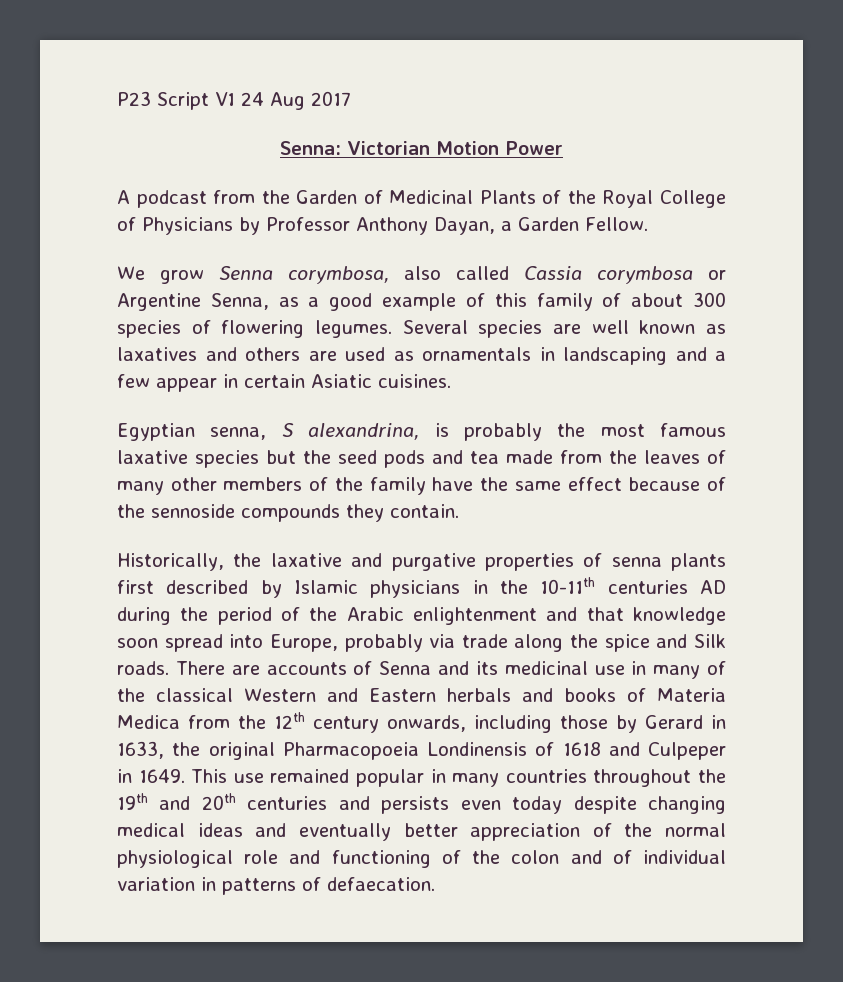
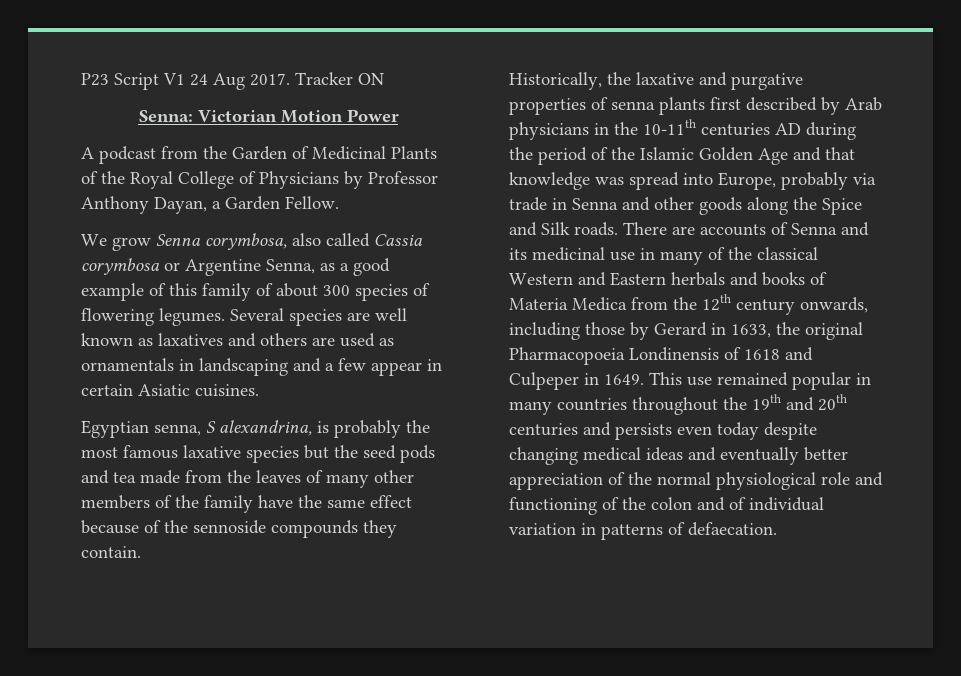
[311,91,351,106] 2017 -> [250,72,384,86] 2017. Tracker ON
[294,580,358,594] Islamic -> [845,97,882,111] Arab
[346,607,537,625] Arabic enlightenment -> [640,147,788,165] Islamic Golden Age
[117,638,158,648] soon -> [595,177,624,185] was
(508, 641) none -> [552,197,742,215] in Senna and other goods
[604,634,650,652] spice -> [822,198,862,215] Spice

